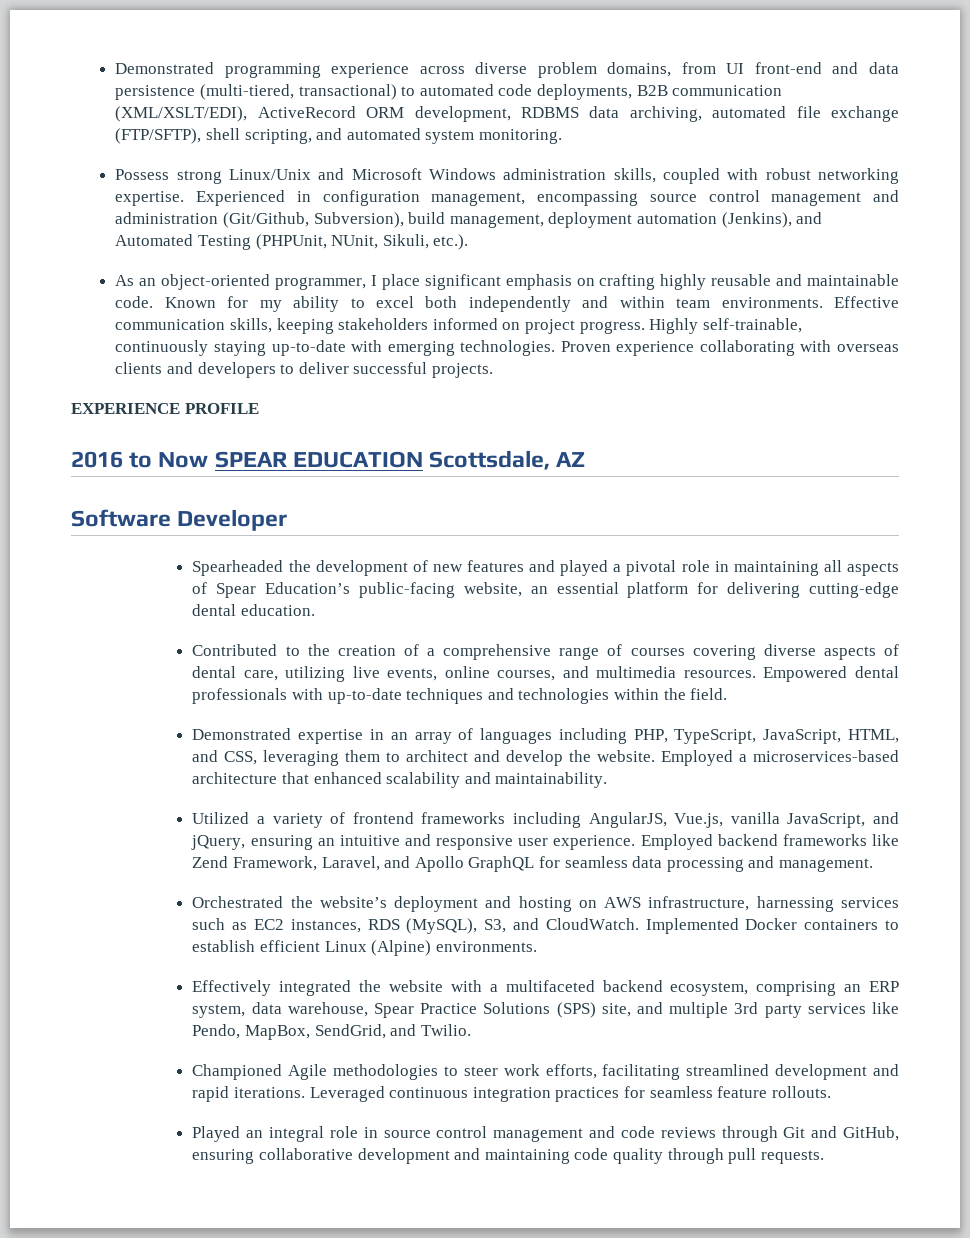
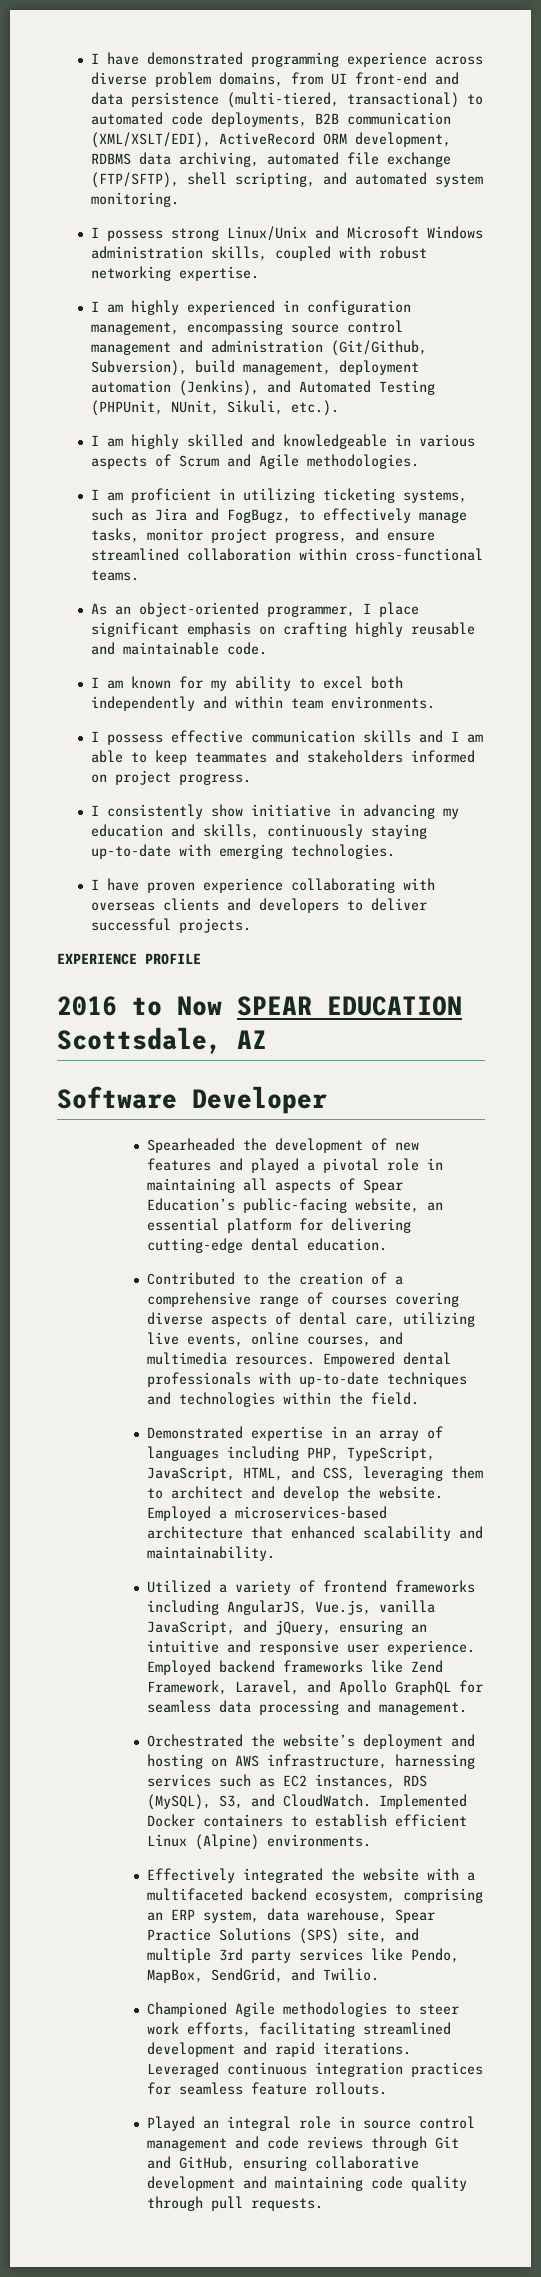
[115,62,215,74] Demonstrated -> [91,52,244,65] I have demonstrated
[115,169,170,180] Possess -> [91,227,164,241] I possess
[196,190,286,206] Experienced -> [91,300,276,315] // I am highly experienced
(469, 242) none -> [91,434,476,449] [91,454,420,469] [91,488,468,503] [91,508,468,523] [91,528,436,543] [91,548,484,561] [91,570,140,581] // I am highly skilled and knowledgeable in various aspects of Scrum and Agile methodologies. // I am proficient in utilizing ticketing systems, such as Jira and FogBugz, to effectively manage tasks, monitor project progress, and ensure streamlined collaboration within cross-functional teams.
[164,297,216,308] Known -> [91,676,172,689] // I am known
[833,296,899,308] [115,318,334,334] Effective communication skills, keeping -> [91,730,484,745] [91,750,300,765] // I possess effective communication skills and I am able to keep teammates and
[649,318,802,334] Highly self-trainable, -> [91,804,460,819] [91,824,260,839] // I consistently show initiative in advancing my education and skills,
[560,341,611,352] Proven -> [91,878,196,893] // I have proven

